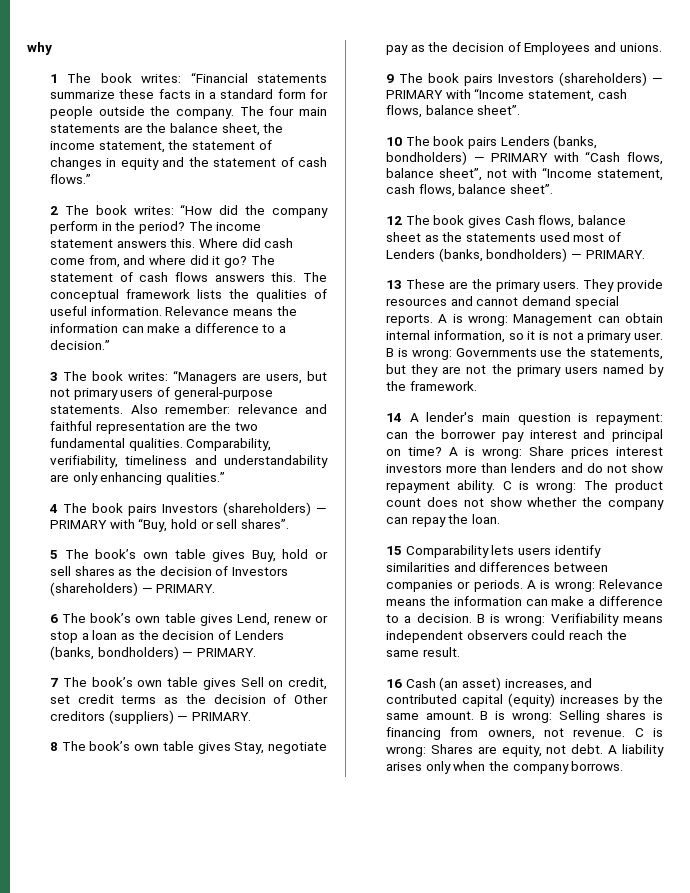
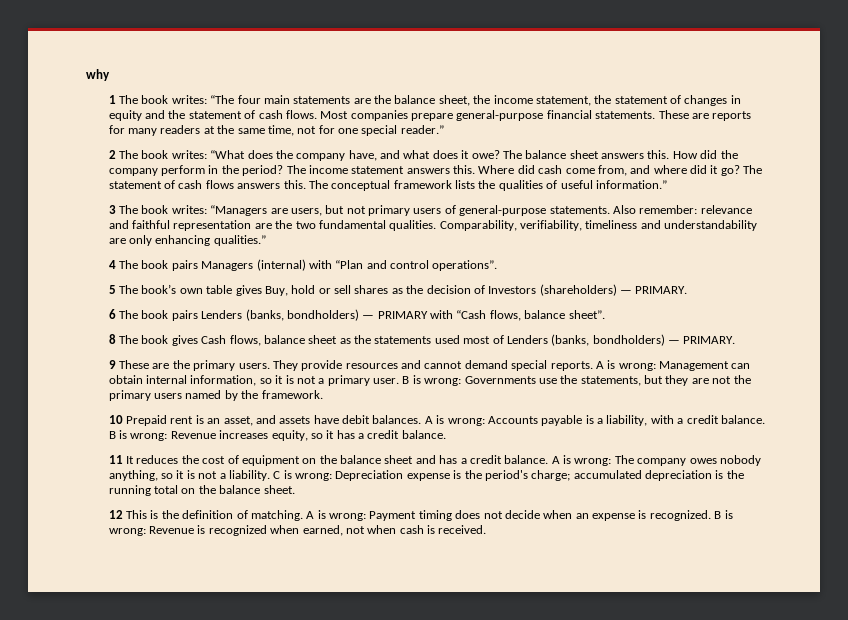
[190,72,328,83] [50,89,329,99] [50,106,264,119] “Financial statements summarize these facts in a standard form for people outside the company. The -> [210,95,235,104] “The
[50,174,92,184] [50,204,213,215] flows.” // 2 The book writes: “How -> [285,110,752,121] [108,125,444,136] [108,150,698,161] flows. Most companies prepare general-purpose financial statements. These are reports for many readers at the same time, not for one special reader.” // 2 The book writes: “What does the company have, and what does it owe? The balance sheet answers this. How
[90,306,297,316] [50,323,286,333] [50,340,111,350] information. Relevance means the information can make a difference to a decision.” -> [595,180,667,189] information.”
[162,502,328,516] [50,518,289,532] Investors (shareholders) — PRIMARY with “Buy, hold or sell shares”. -> [201,259,498,271] Managers (internal) with “Plan and control operations”.
[90,613,328,626] [50,630,284,643] [50,646,257,660] [50,677,327,690] [50,694,328,704] [50,710,252,724] [50,741,328,754] [386,42,662,55] [386,72,663,86] [386,88,627,102] [386,105,521,118] [386,136,430,146] book’s own table gives Lend, renew or stop a loan as the decision of Lenders (banks, bondholders) — PRIMARY. // 7 The book’s own table gives Sell on credit, set credit terms as the decision of Other creditors (suppliers) — PRIMARY. // 8 The book’s own table gives Stay, negotiate pay as the decision of Employees and unions. // 9 The book pairs Investors (shareholders) — PRIMARY with “Income statement, cash flows, balance sheet”. // 10 The -> (139, 314) none
[439,167,663,181] [386,184,554,197] [386,216,403,225] sheet”, not with “Income statement, cash flows, balance sheet”. // 12 -> [568,310,605,319] [108,334,116,344] sheet”. // 8
[386,280,403,289] 13 -> [108,360,116,369] 9
[386,412,663,425] [386,429,663,442] [386,446,663,459] [386,463,663,473] [386,480,664,493] [386,497,664,510] [386,514,501,527] [386,545,601,558] [386,562,609,572] [386,579,663,592] [386,596,663,606] [386,613,663,626] [386,630,627,643] [386,647,460,657] [386,677,593,691] [386,693,663,707] [386,710,663,723] [386,727,663,740] [386,744,664,757] [386,761,624,774] 14 A lender's main question is repayment: can the borrower pay interest and principal on time? A is wrong: Share prices interest investors more than lenders and do not show repayment ability. C is wrong: The product count does not show whether the company can repay the loan. // 15 Comparability lets users identify similarities and differences between companies or periods. A is wrong: Relevance means the information can make a difference to a decision. B is wrong: Verifiability means independent observers could reach the same result. // 16 Cash (an asset) increases, and contributed capital (equity) increases by the same amount. B is wrong: Selling shares is financing from owners, not revenue. C is wrong: Shares are equity, not debt. A liability arises only when the company borrows. -> [108,415,765,426] [108,430,446,441] [108,455,761,466] [108,470,744,481] [108,485,295,496] [108,510,733,521] [108,525,487,536] 10 Prepaid rent is an asset, and assets have debit balances. A is wrong: Accounts payable is a liability, with a credit balance. B is wrong: Revenue increases equity, so it has a credit balance. // 11 It reduces the cost of equipment on the balance sheet and has a credit balance. A is wrong: The company owes nobody anything, so it is not a liability. C is wrong: Depreciation expense is the period's charge; accumulated depreciation is the running total on the balance sheet. // 12 This is the definition of matching. A is wrong: Payment timing does not decide when an expense is recognized. B is wrong: Revenue is recognized when earned, not when cash is received.

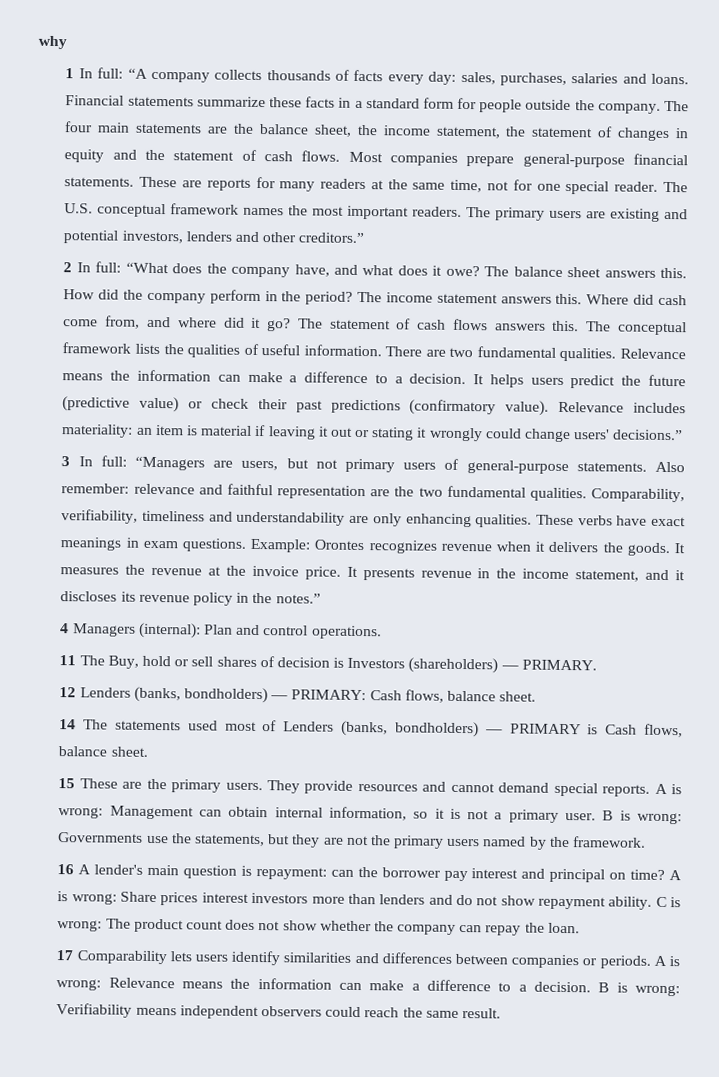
[119,95,235,104] The book writes: “The -> [78,67,689,87] [65,95,689,114] In full: “A company collects thousands of facts every day: sales, purchases, salaries and loans. Financial statements summarize these facts in a standard form for people outside the company. The
[400,125,444,134] [108,150,207,159] reader.” // 2 The book writes: -> [614,181,688,193] [64,203,689,222] [63,230,365,244] [63,261,122,273] reader. The U.S. conceptual framework names the most important readers. The primary users are existing and potential investors, lenders and other creditors.” // 2 In full:
[595,180,667,189] [108,205,207,214] information.” // 3 The book writes: -> [303,344,686,362] [62,369,686,389] [62,396,686,416] [61,424,684,443] [61,455,127,467] information. There are two fundamental qualities. Relevance means the information can make a difference to a decision. It helps users predict the future (predictive value) or check their past predictions (confirmatory value). Relevance includes materiality: an item is material if leaving it out or stating it wrongly could change users' decisions.” // 3 In full:
[213,235,266,246] [108,259,498,271] [108,284,262,296] qualities.” // 4 The book pairs Managers (internal) with “Plan and control operations”. // 5 The book’s own table gives -> [475,514,687,528] [60,537,685,557] [60,564,685,582] [60,591,321,606] [60,622,382,640] [59,655,105,666] qualities. These verbs have exact meanings in exam questions. Example: Orontes recognizes revenue when it delivers the goods. It measures the revenue at the invoice price. It presents revenue in the income statement, and it discloses its revenue policy in the notes.” // 4 Managers (internal): Plan and control operations. // 11 The
[391,285,485,294] as the decision of -> [259,656,345,668] of decision is
[108,309,605,321] [108,334,372,346] 6 The book pairs Lenders (banks, bondholders) — PRIMARY with “Cash flows, balance sheet”. // 8 The book gives Cash flows, balance sheet as the -> [59,686,537,704] [59,719,109,730] 12 Lenders (banks, bondholders) — PRIMARY: Cash flows, balance sheet. // 14 The
[683,336,736,344] [108,360,116,369] PRIMARY. // 9 -> [509,723,683,738] [58,746,148,757] [58,778,76,789] PRIMARY is Cash flows, balance sheet. // 15
[108,415,765,426] [108,430,446,441] [108,455,761,466] [108,470,744,481] [108,485,295,496] [108,510,733,521] [108,525,487,536] 10 Prepaid rent is an asset, and assets have debit balances. A is wrong: Accounts payable is a liability, with a credit balance. B is wrong: Revenue increases equity, so it has a credit balance. // 11 It reduces the cost of equipment on the balance sheet and has a credit balance. A is wrong: The company owes nobody anything, so it is not a liability. C is wrong: Depreciation expense is the period's charge; accumulated depreciation is the running total on the balance sheet. // 12 This is the definition of matching. A is wrong: Payment timing does not decide when an expense is recognized. B is wrong: Revenue is recognized when earned, not when cash is received. -> [57,864,682,883] [57,891,681,910] [57,918,580,936] [56,950,680,969] [56,977,680,997] [56,1003,501,1020] 16 A lender's main question is repayment: can the borrower pay interest and principal on time? A is wrong: Share prices interest investors more than lenders and do not show repayment ability. C is wrong: The product count does not show whether the company can repay the loan. // 17 Comparability lets users identify similarities and differences between companies or periods. A is wrong: Relevance means the information can make a difference to a decision. B is wrong: Verifiability means independent observers could reach the same result.

